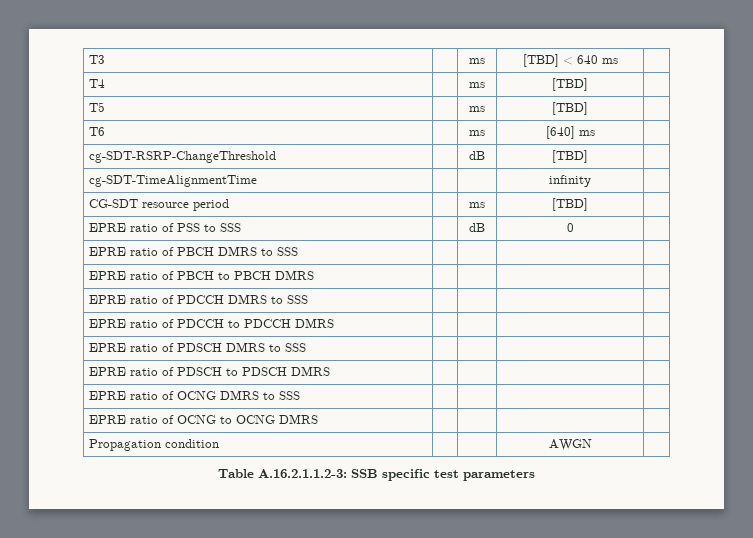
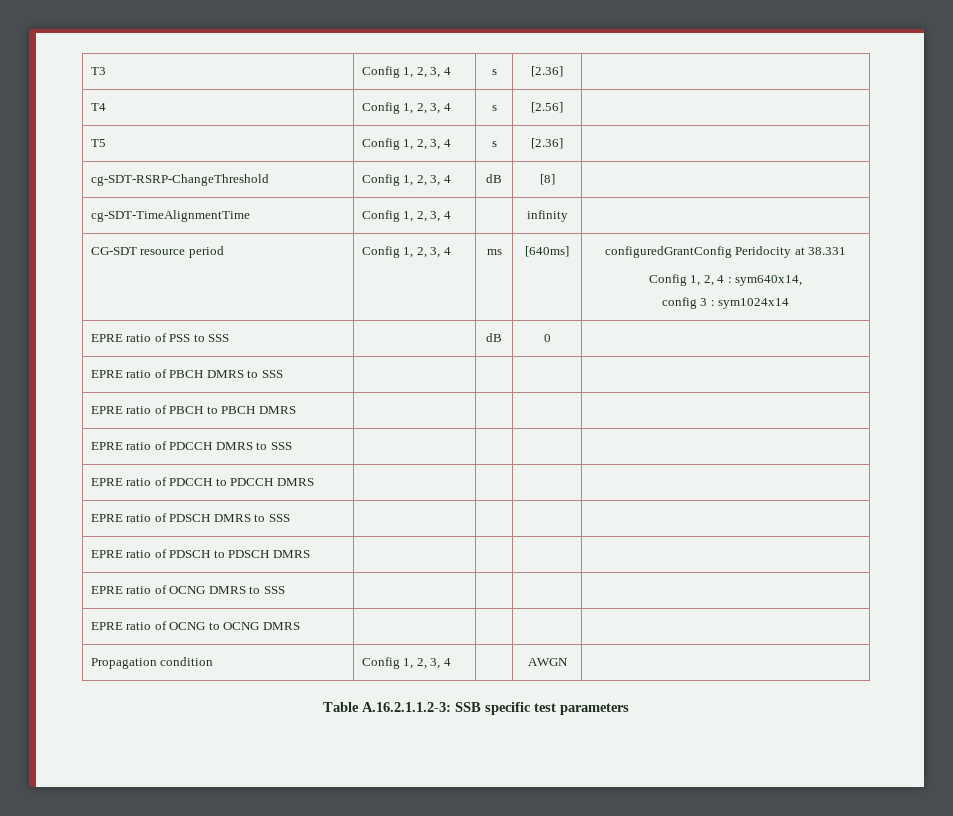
[469,58,485,64] [522,54,618,67] [89,79,106,88] [469,82,485,88] [552,78,588,91] [89,102,106,112] [469,106,485,112] [552,102,588,115] [89,127,106,136] [469,130,485,136] [545,126,595,139] [89,151,277,163] [469,151,485,160] [552,150,588,163] | ms | [TBD] < 640 ms | // T4 | | ms | [TBD] | // T5 | | ms | [TBD] | // T6 | | ms | [640] ms | // cg-SDT-RSRP-ChangeThreshold | | dB | [TBD] -> [361,66,451,78] [491,69,497,75] [531,66,563,77] [90,103,106,111] [361,102,451,114] [491,105,497,111] [531,102,563,113] [90,139,106,147] [361,138,451,150] [491,141,497,147] [531,138,563,149] [90,174,269,186] [361,174,451,186] [486,174,502,183] [539,174,555,185] Config 1, 2, 3, 4 | s | [2.36] | // T4 | Config 1, 2, 3, 4 | s | [2.56] | // T5 | Config 1, 2, 3, 4 | s | [2.36] | // cg-SDT-RSRP-ChangeThreshold | Config 1, 2, 3, 4 | dB | [8]
(258, 181) none -> [361,210,451,222] Config 1, 2, 3, 4
[469,202,485,208] [552,198,588,211] | ms | [TBD] | -> [361,246,451,258] [486,249,502,255] [525,246,569,257] [604,246,847,258] [648,274,803,286] [661,297,790,309] Config 1, 2, 3, 4 | ms | [640ms] | configuredGrantConfig Peridocity at 38.331 // Config 1, 2, 4 : sym640x14, // config 3 : sym1024x14
(220, 443) none -> [361,657,451,669] Config 1, 2, 3, 4

